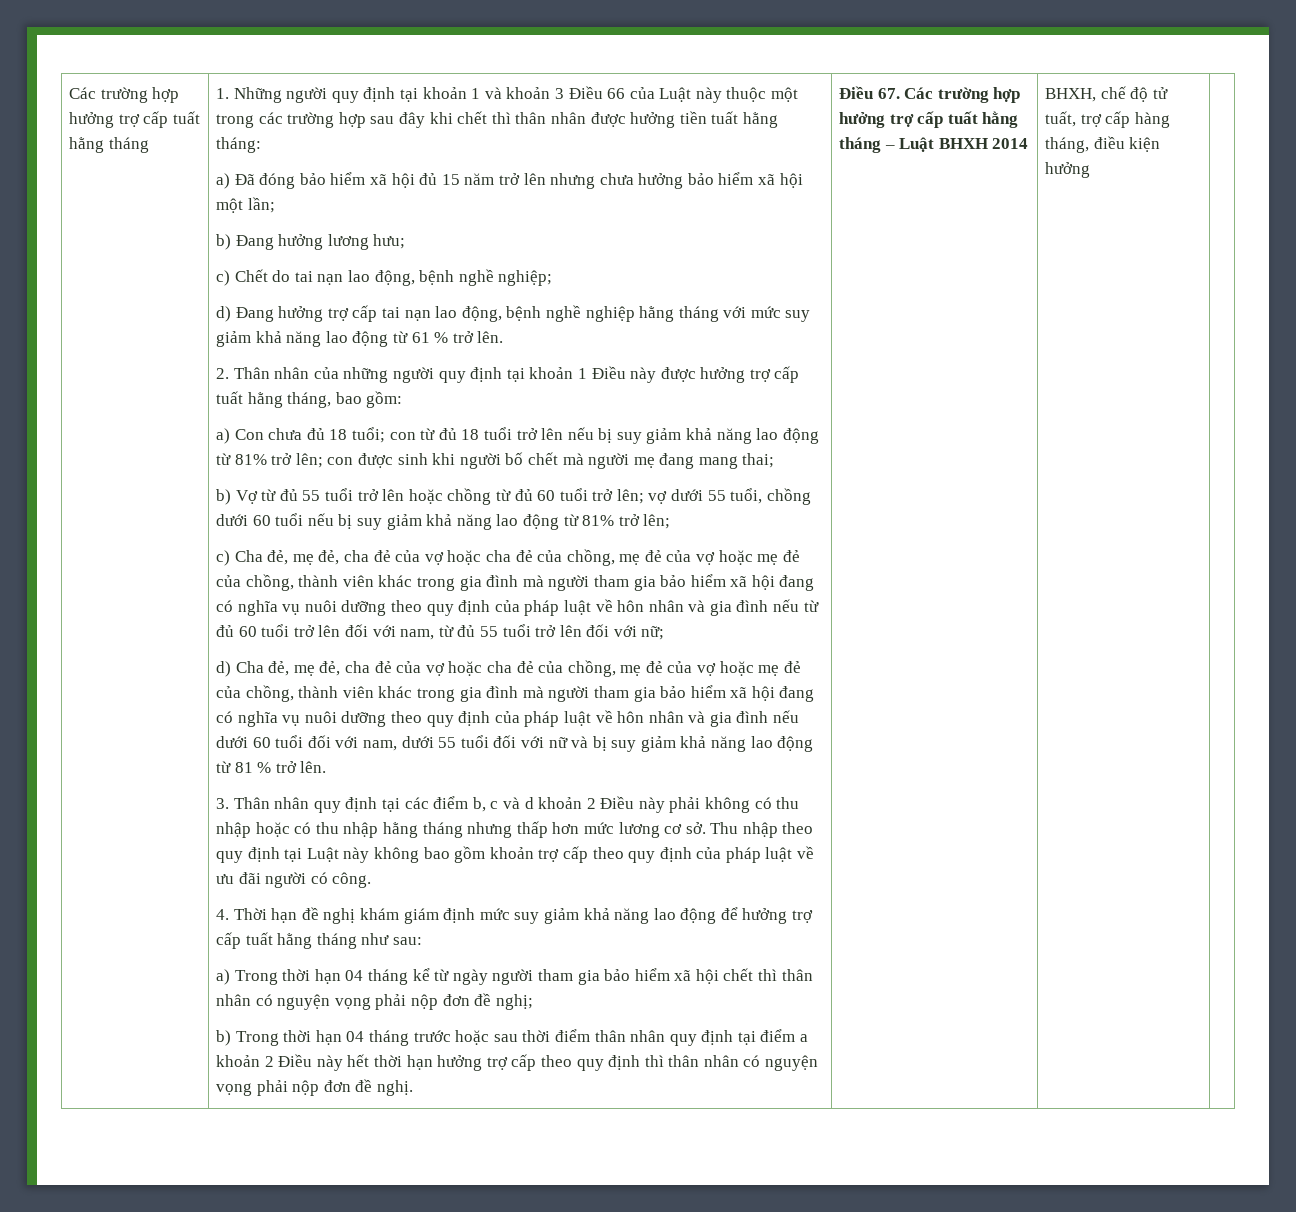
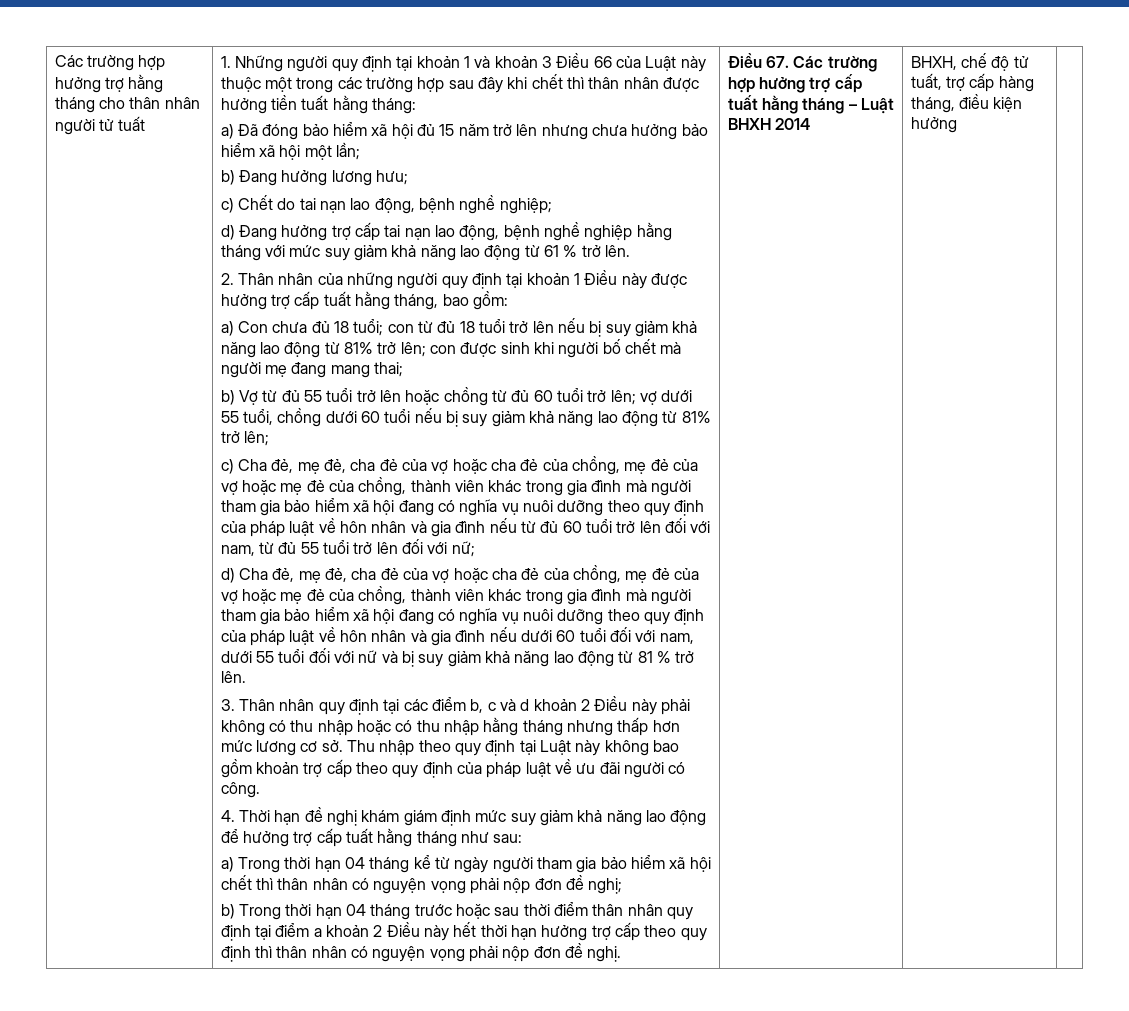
[69,87,180,103] [69,111,200,128] [69,137,149,153] Các trường hợp hưởng trợ cấp tuất hằng tháng -> [54,55,166,71] [54,74,164,93] [54,97,200,113] [54,116,146,135] Các trường hợp hưởng trợ hằng tháng cho thân nhân người tử tuất

